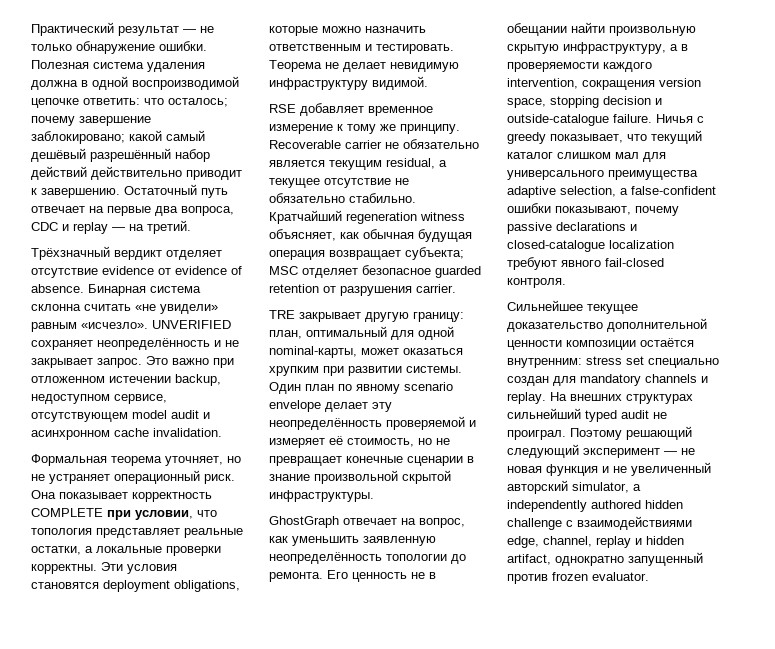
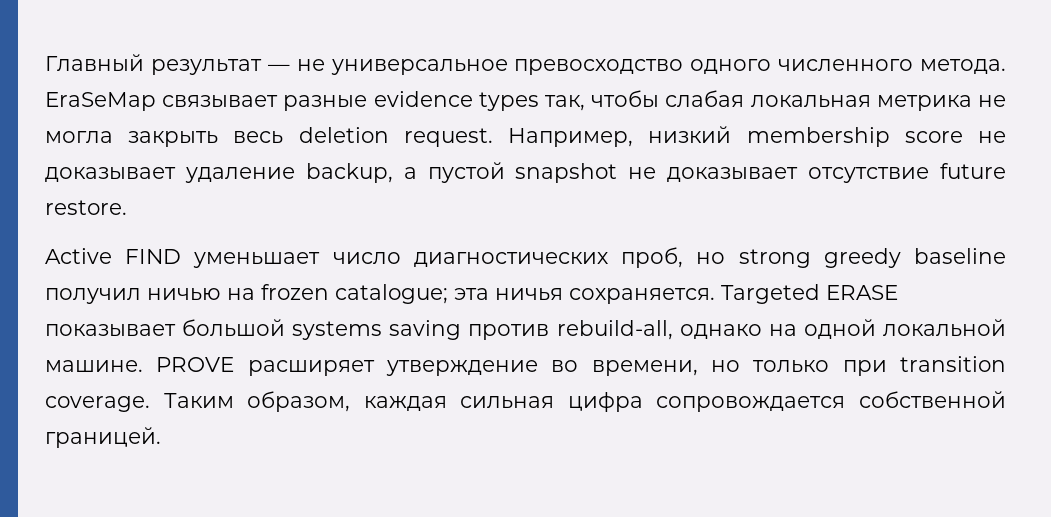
[31,22,114,36] Практический -> [45,54,144,72] Главный
[31,41,207,54] [31,60,205,72] [31,76,239,90] [31,98,228,108] [31,116,151,126] [31,130,205,144] [31,148,210,162] [31,166,242,180] [31,184,228,198] [31,206,234,216] [31,220,191,234] [31,246,222,260] [31,266,242,278] [31,284,201,296] [31,304,218,314] [31,320,231,332] [31,338,239,350] [31,356,234,368] [31,374,221,386] [31,394,167,404] [31,410,210,422] [31,428,222,440] [31,454,241,466] [31,470,235,484] [31,490,212,502] [31,508,217,520] [31,528,243,538] [31,546,221,556] [31,562,177,574] [31,580,240,592] [269,26,426,36] [269,44,454,54] [269,60,459,72] [269,76,428,90] [269,103,433,116] [269,124,460,134] [269,139,479,149] [269,158,447,170] [269,178,409,188] [269,193,416,203] [269,210,465,224] [269,229,472,242] [269,247,464,260] [269,265,481,278] [269,284,456,296] [269,310,464,322] [269,326,454,340] [269,346,463,358] [269,366,462,376] [269,382,453,394] [269,400,392,412] [269,416,476,430] [269,436,450,448] [269,456,474,466] [269,470,451,484] [269,490,374,502] [269,516,465,528] [269,536,436,546] [269,552,466,564] [269,570,436,582] [507,22,696,36] [507,42,688,54] [507,62,652,72] [507,78,701,90] [507,96,662,108] [507,114,704,126] [507,130,702,144] [507,152,666,162] [507,170,698,180] [507,186,716,198] [507,203,679,216] [507,222,637,234] [507,240,674,252] [507,257,664,270] [507,278,566,288] [507,300,638,314] [507,318,707,332] [507,338,694,350] [507,356,719,368] [507,374,708,386] [507,392,693,404] [507,408,667,422] [507,426,692,440] [507,444,695,458] [507,462,711,476] [507,480,641,494] [507,500,683,512] [507,516,692,530] [507,536,684,548] [507,552,703,566] [507,572,649,584] только обнаружение ошибки. Полезная система удаления должна в одной воспроизводимой цепочке ответить: что осталось; почему завершение заблокировано; какой самый дешёвый разрешённый набор действий действительно приводит к завершению. Остаточный путь отвечает на первые два вопроса, CDC и replay — на третий. // Трёхзначный вердикт отделяет отсутствие evidence от evidence of absence. Бинарная система склонна считать «не увидели» равным «исчезло». UNVERIFIED сохраняет неопределённость и не закрывает запрос. Это важно при отложенном истечении backup, недоступном сервисе, отсутствующем model audit и асинхронном cache invalidation. // Формальная теорема уточняет, но не устраняет операционный риск. Она показывает корректность COMPLETE при условии, что топология представляет реальные остатки, а локальные проверки корректны. Эти условия становятся deployment obligations, которые можно назначить ответственным и тестировать. Теорема не делает невидимую инфраструктуру видимой. // RSE добавляет временное измерение к тому же принципу. Recoverable carrier не обязательно является текущим residual, а текущее отсутствие не обязательно стабильно. Кратчайший regeneration witness объясняет, как обычная будущая операция возвращает субъекта; MSC отделяет безопасное guarded retention от разрушения carrier. // TRE закрывает другую границу: план, оптимальный для одной nominal-карты, может оказаться хрупким при развитии системы. Один план по явному scenario envelope делает эту неопределённость проверяемой и измеряет её стоимость, но не превращает конечные сценарии в знание произвольной скрытой инфраструктуры. // GhostGraph отвечает на вопрос, как уменьшить заявленную неопределённость топологии до ремонта. Его ценность не в обещании найти произвольную скрытую инфраструктуру, а в проверяемости каждого intervention, сокращения version space, stopping decision и outside-catalogue failure. Ничья с greedy показывает, что текущий каталог слишком мал для универсального преимущества adaptive selection, а false-confident ошибки показывают, почему passive declarations и closed-catalogue localization требуют явного fail-closed контроля. // Сильнейшее текущее доказательство дополнительной ценности композиции остаётся внутренним: stress set специально создан для mandatory channels и replay. На внешних структурах сильнейший typed audit не проиграл. Поэтому решающий следующий эксперимент — не новая функция и не увеличенный авторский simulator, а independently authored hidden challenge с взаимодействиями edge, channel, replay и hidden artifact, однократно запущенный против frozen evaluator. -> [330,59,1006,75] [45,90,1007,111] [45,126,1006,147] [45,162,1007,183] [45,200,127,215] [45,247,1006,268] [45,284,898,304] [45,319,1006,340] [45,356,1007,376] [45,391,1006,412] [45,427,161,448] универсальное превосходство одного численного метода. EraSeMap связывает разные evidence types так, чтобы слабая локальная метрика не могла закрыть весь deletion request. Например, низкий membership score не доказывает удаление backup, а пустой snapshot не доказывает отсутствие future restore. // Active FIND уменьшает число диагностических проб, но strong greedy baseline получил ничью на frozen catalogue; эта ничья сохраняется. Targeted ERASE показывает большой systems saving против rebuild-all, однако на одной локальной машине. PROVE расширяет утверждение во времени, но только при transition coverage. Таким образом, каждая сильная цифра сопровождается собственной границей.

